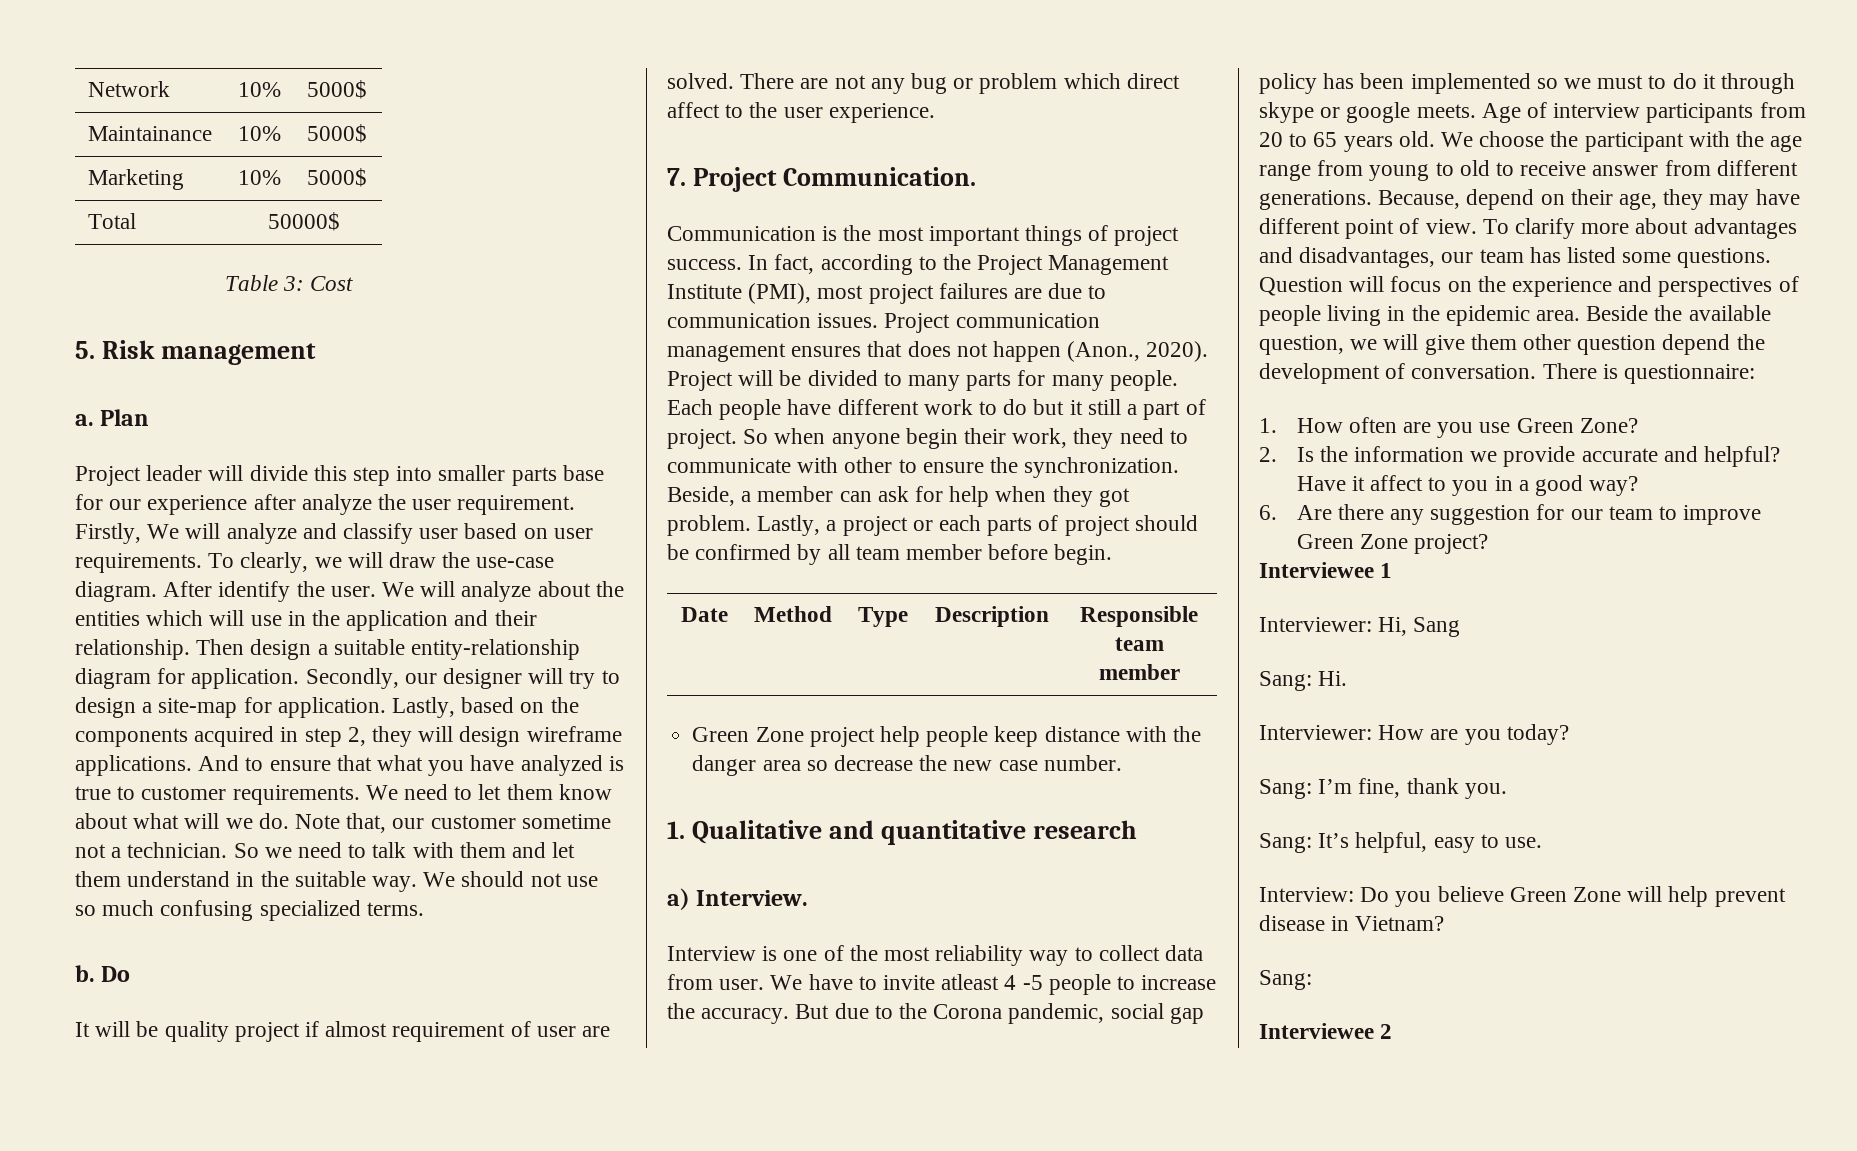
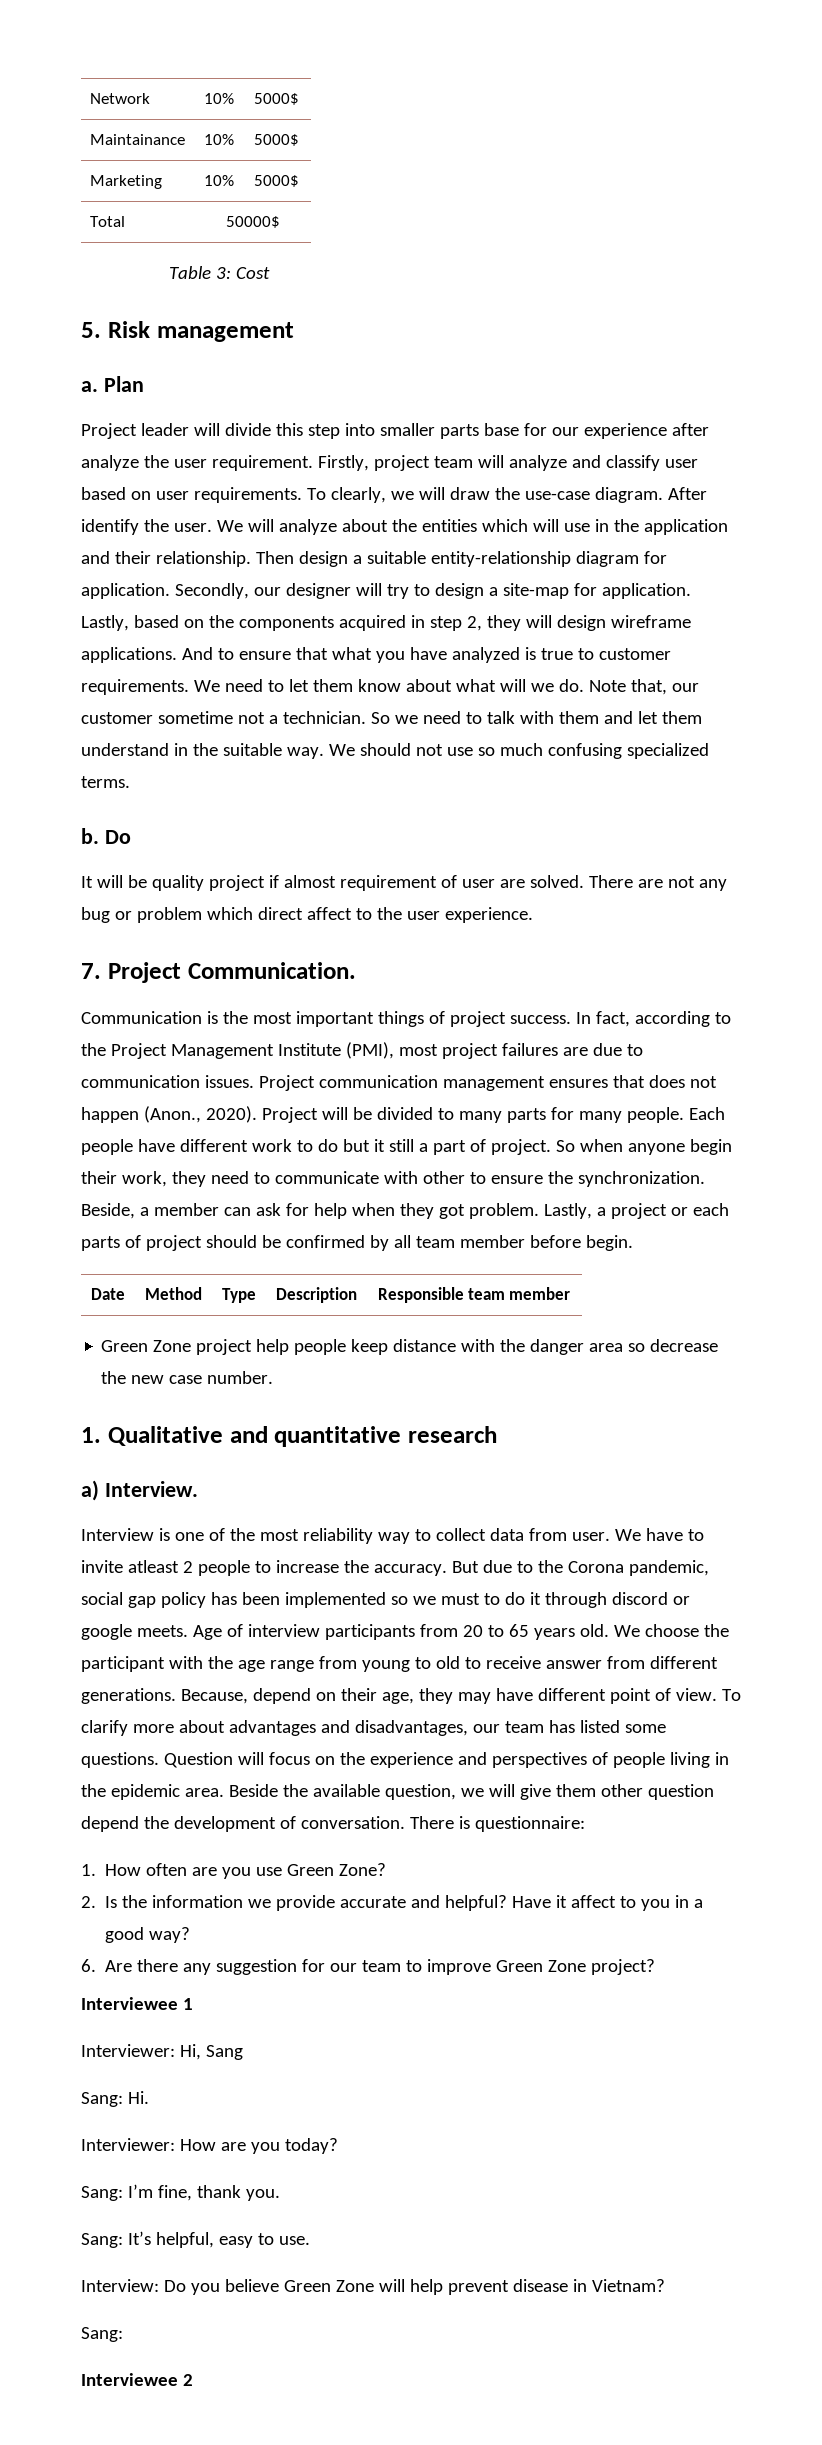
[147,524,180,539] We -> [373,455,473,471] project team
[1004,975,1043,990] 4 -5 -> [182,1561,193,1573] 2
[1259,102,1314,123] skype -> [611,1592,668,1605] discord

